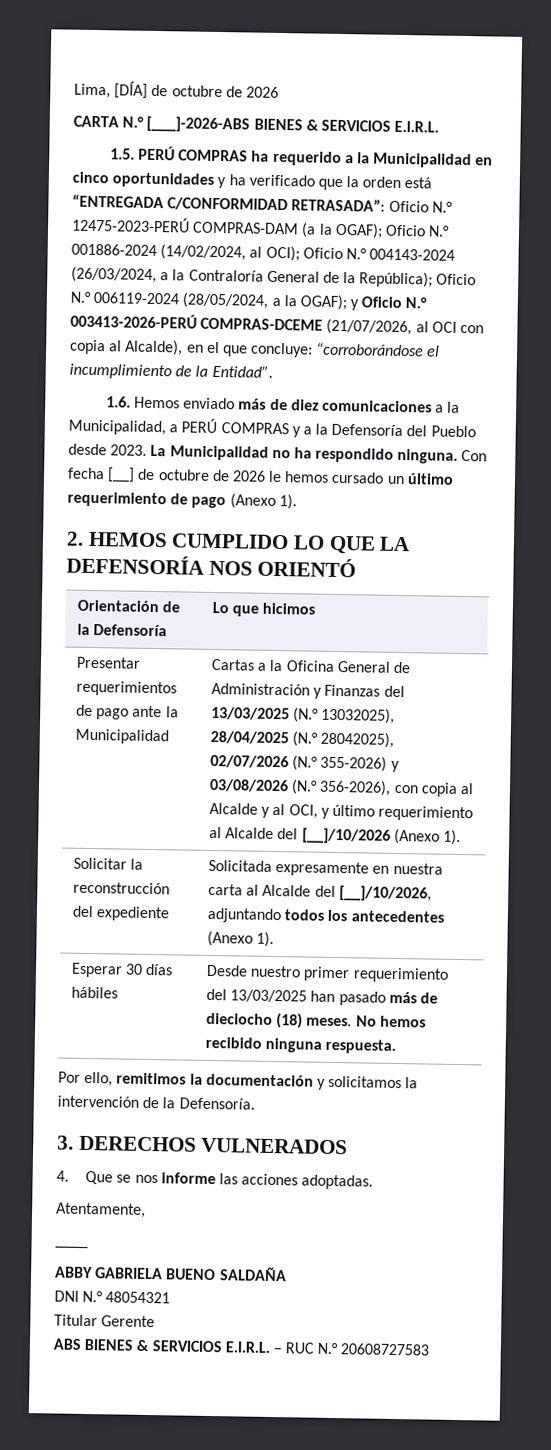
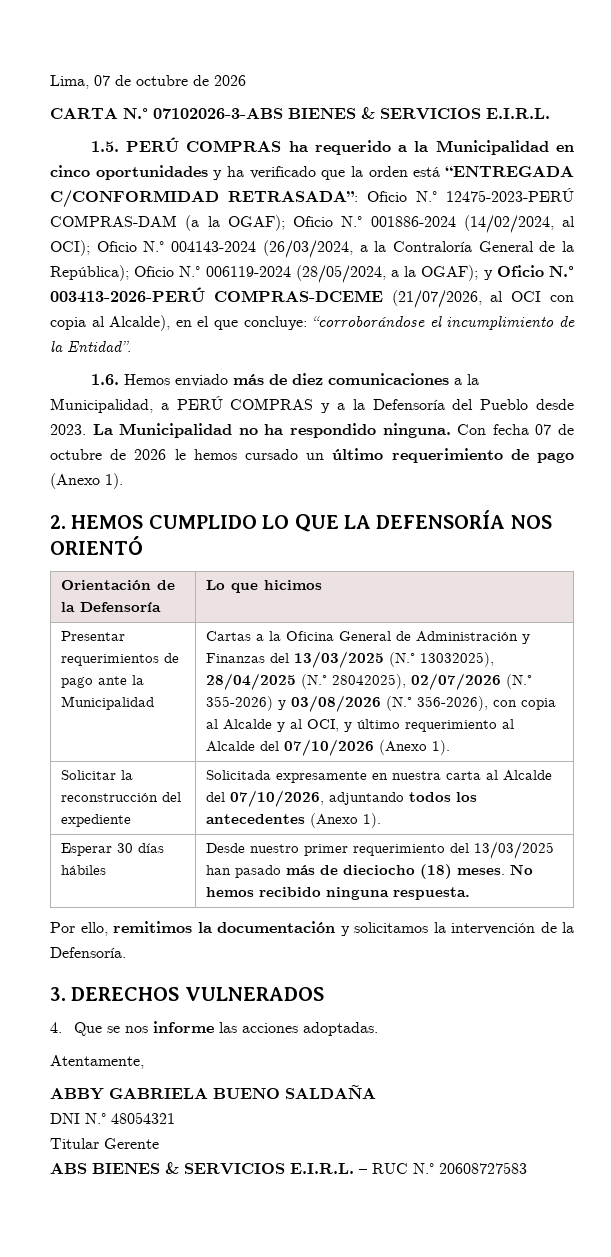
[114,81,149,99] [DÍA] -> [94,75,110,86] 07
[146,115,251,133] [___]-2026-ABS -> [153,108,283,119] 07102026-3-ABS
[107,467,136,483] [__] -> [535,424,552,435] 07
[301,827,391,844] [__]/10/2026 -> [283,739,374,756] 07/10/2026
[338,885,432,902] [__]/10/2026, -> [229,790,324,807] 07/10/2026,
[55,1245,88,1250] // ____ -> (144, 1062) none

